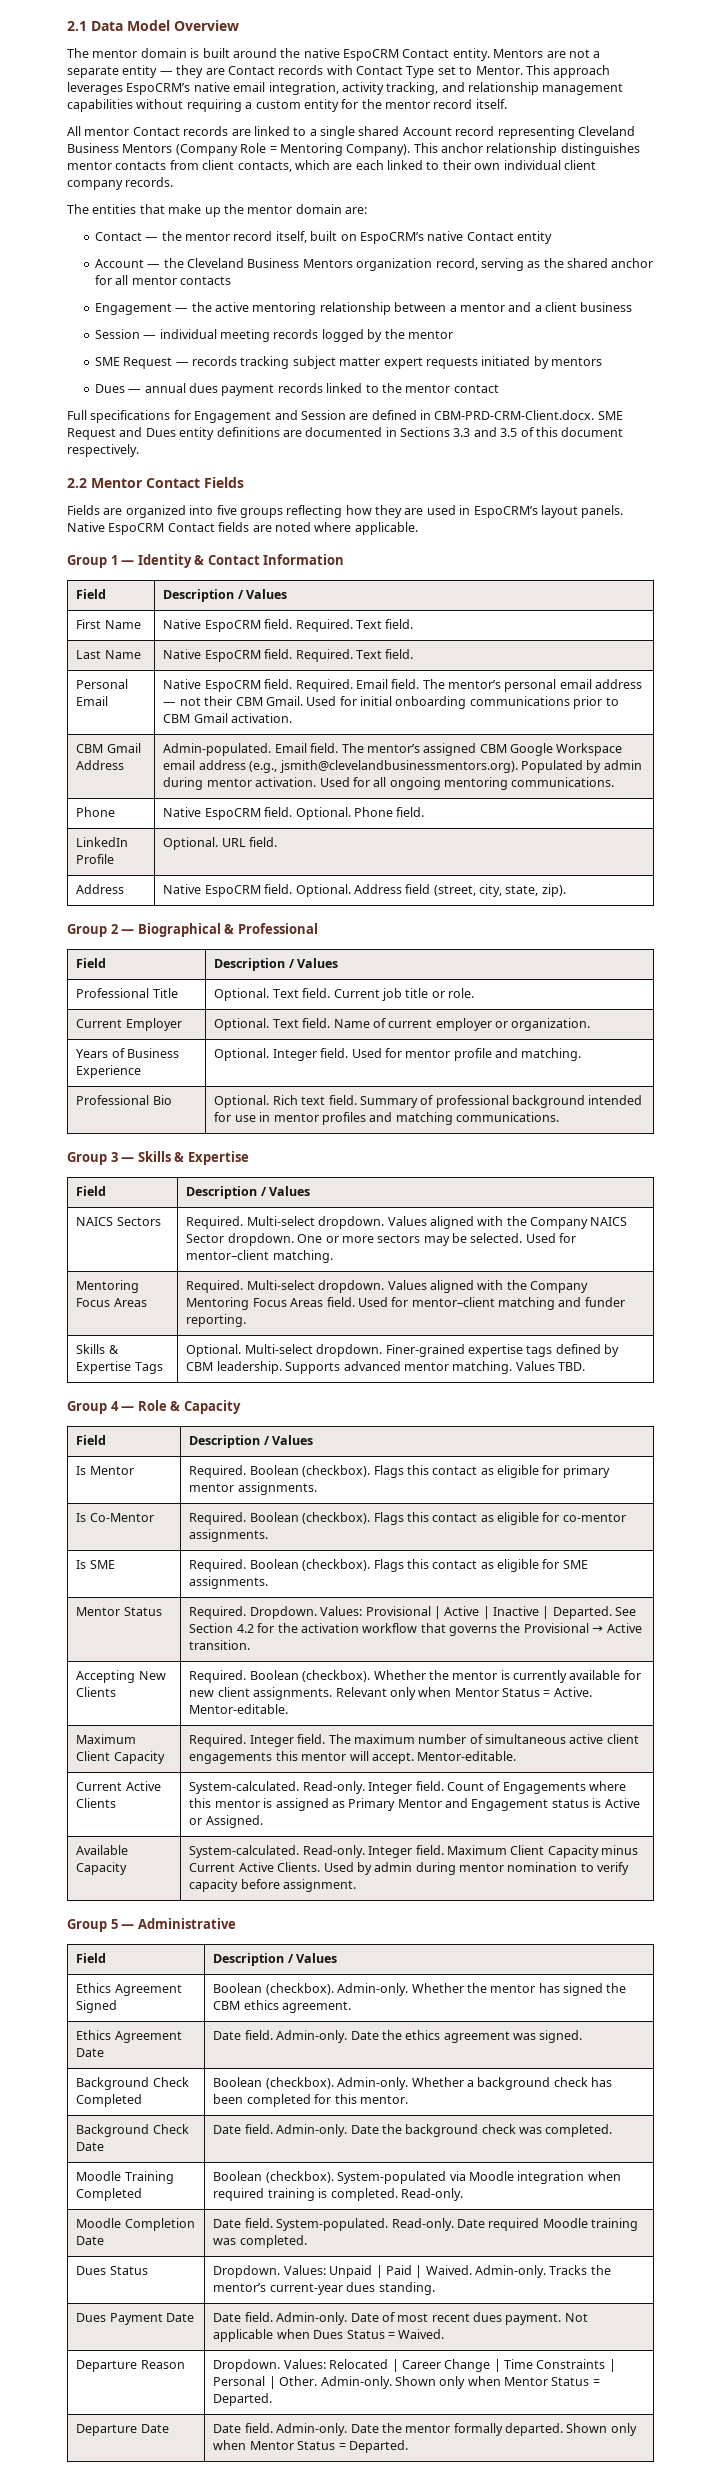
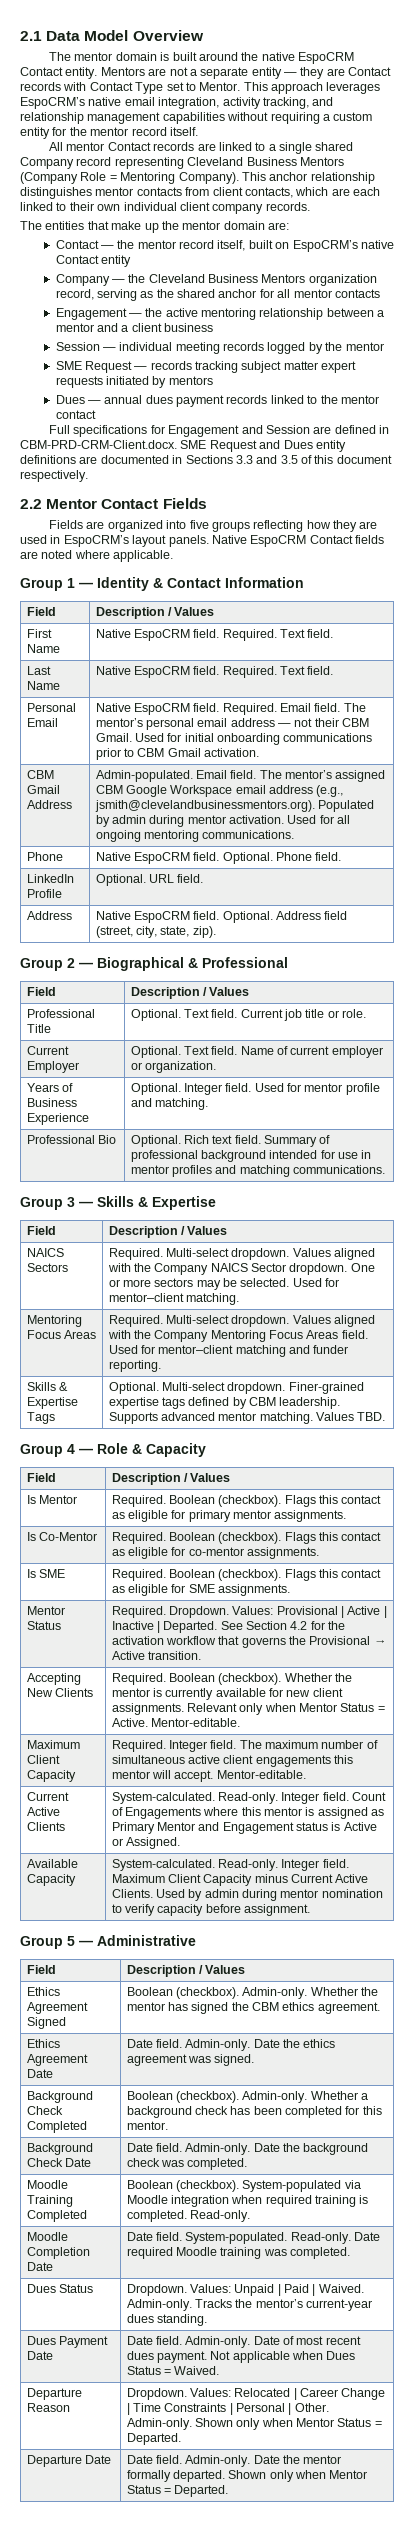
[402,127,452,136] Account -> [20,157,74,169] Company
[94,259,144,268] Account -> [55,274,110,286] Company

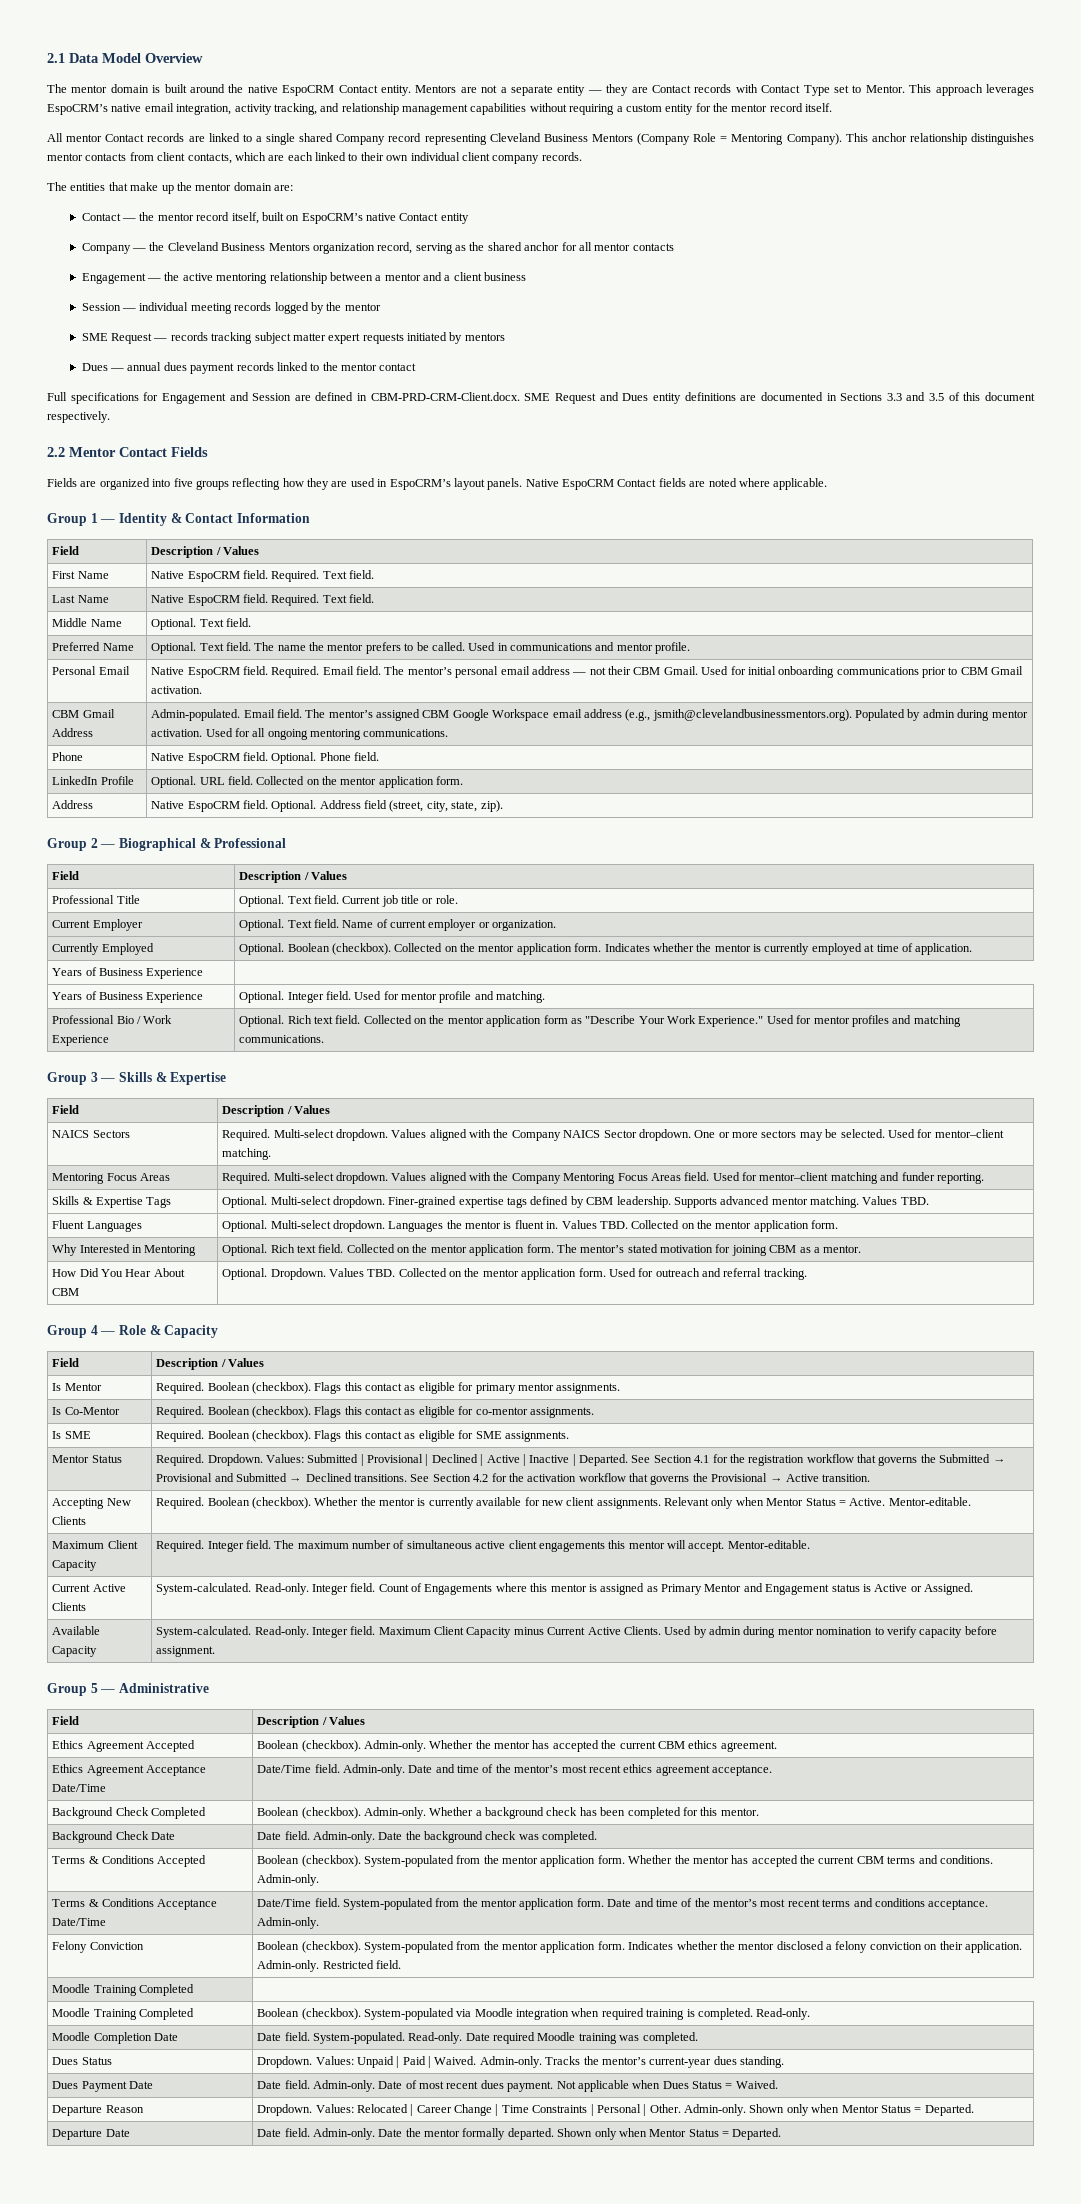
(334, 670) none -> [52,618,122,627] [151,618,251,630] [52,642,134,651] [151,642,691,654] // Middle Name | Optional. Text field. // Preferred Name | Optional. Text field. The name the mentor prefers to be called. Used in communications and mentor profile.
(204, 878) none -> [256,776,464,788] Collected on the mentor application form.
(216, 1067) none -> [52,943,154,955] [239,943,973,955] [52,967,204,979] // Currently Employed | Optional. Boolean (checkbox). Collected on the mentor application form. Indicates whether the mentor is currently employed at time of application. // Years of Business Experience
[130,1135,331,1147] [130,1150,372,1162] | Optional. Rich text field. Summary of professional background intended for use in -> [136,1015,173,1024] [52,1035,110,1046] [239,1015,812,1027] / Work Experience | Optional. Rich text field. Collected on the mentor application form as "Describe Your Work Experience." Used for
(386, 1416) none -> [52,1220,142,1232] [222,1220,839,1232] [52,1244,197,1256] [222,1244,862,1256] [52,1268,185,1277] [52,1288,80,1296] [222,1268,807,1280] // Fluent Languages | Optional. Multi-select dropdown. Languages the mentor is fluent in. Values TBD. Collected on the mentor application form. // Why Interested in Mentoring | Optional. Rich text field. Collected on the mentor application form. The mentor’s stated motivation for joining CBM as a mentor. // How Did You Hear About CBM | Optional. Dropdown. Values TBD. Collected on the mentor application form. Used for outreach and referral tracking.
[276,1606,338,1615] Provisional -> [307,1454,478,1466] Submitted | Provisional | Declined
(288, 1625) none -> [694,1454,1006,1466] [156,1473,471,1482] 4.1 for the registration workflow that governs the Submitted → Provisional and Submitted → Declined transitions. See Section
[26,2017,66,2029] Signed -> [145,1740,195,1752] Accepted
[191,2002,249,2014] signed the -> [552,1740,656,1752] accepted the current
[26,2069,53,2078] [126,2039,336,2051] [126,2054,255,2066] Date | Date field. Admin-only. Date the ethics agreement was signed. -> [145,1765,206,1776] [52,1784,107,1792] [257,1764,773,1776] Acceptance Date/Time | Date/Time field. Admin-only. Date and time of the mentor’s most recent ethics agreement acceptance.
(248, 2164) none -> [52,1855,207,1867] [257,1855,993,1867] [257,1874,320,1886] [52,1898,218,1910] [52,1918,107,1926] [257,1898,989,1910] [257,1917,320,1929] [52,1941,144,1953] [257,1941,1022,1953] [257,1960,401,1972] [52,1984,194,1996] // Terms & Conditions Accepted | Boolean (checkbox). System-populated from the mentor application form. Whether the mentor has accepted the current CBM terms and conditions. Admin-only. // Terms & Conditions Acceptance Date/Time | Date/Time field. System-populated from the mentor application form. Date and time of the mentor’s most recent terms and conditions acceptance. Admin-only. // Felony Conviction | Boolean (checkbox). System-populated from the mentor application form. Indicates whether the mentor disclosed a felony conviction on their application. Admin-only. Restricted field. // Moodle Training Completed

